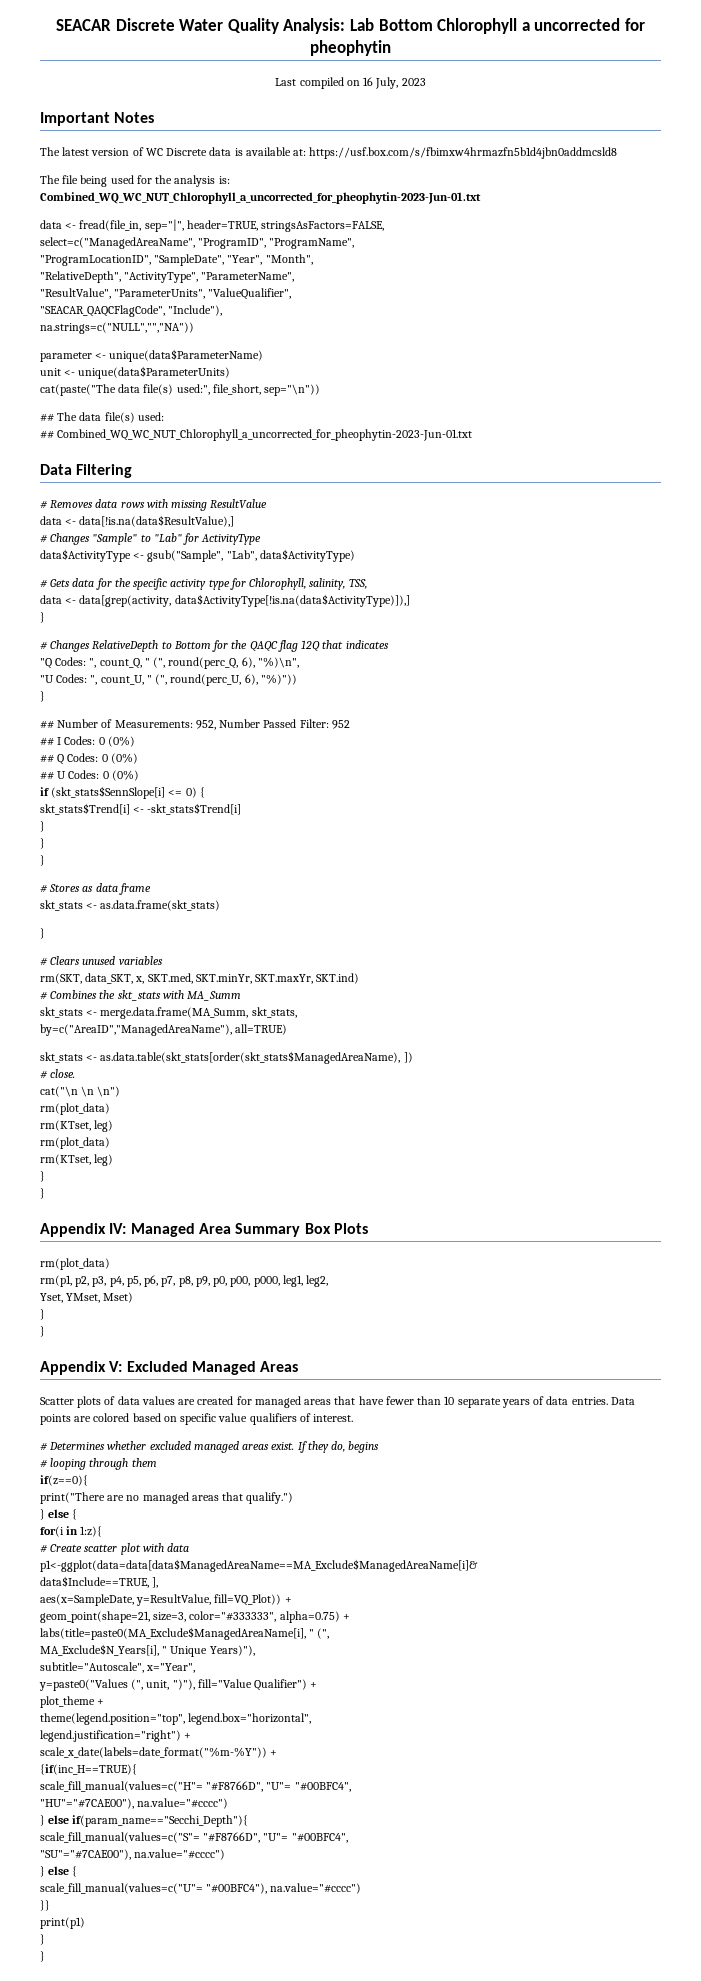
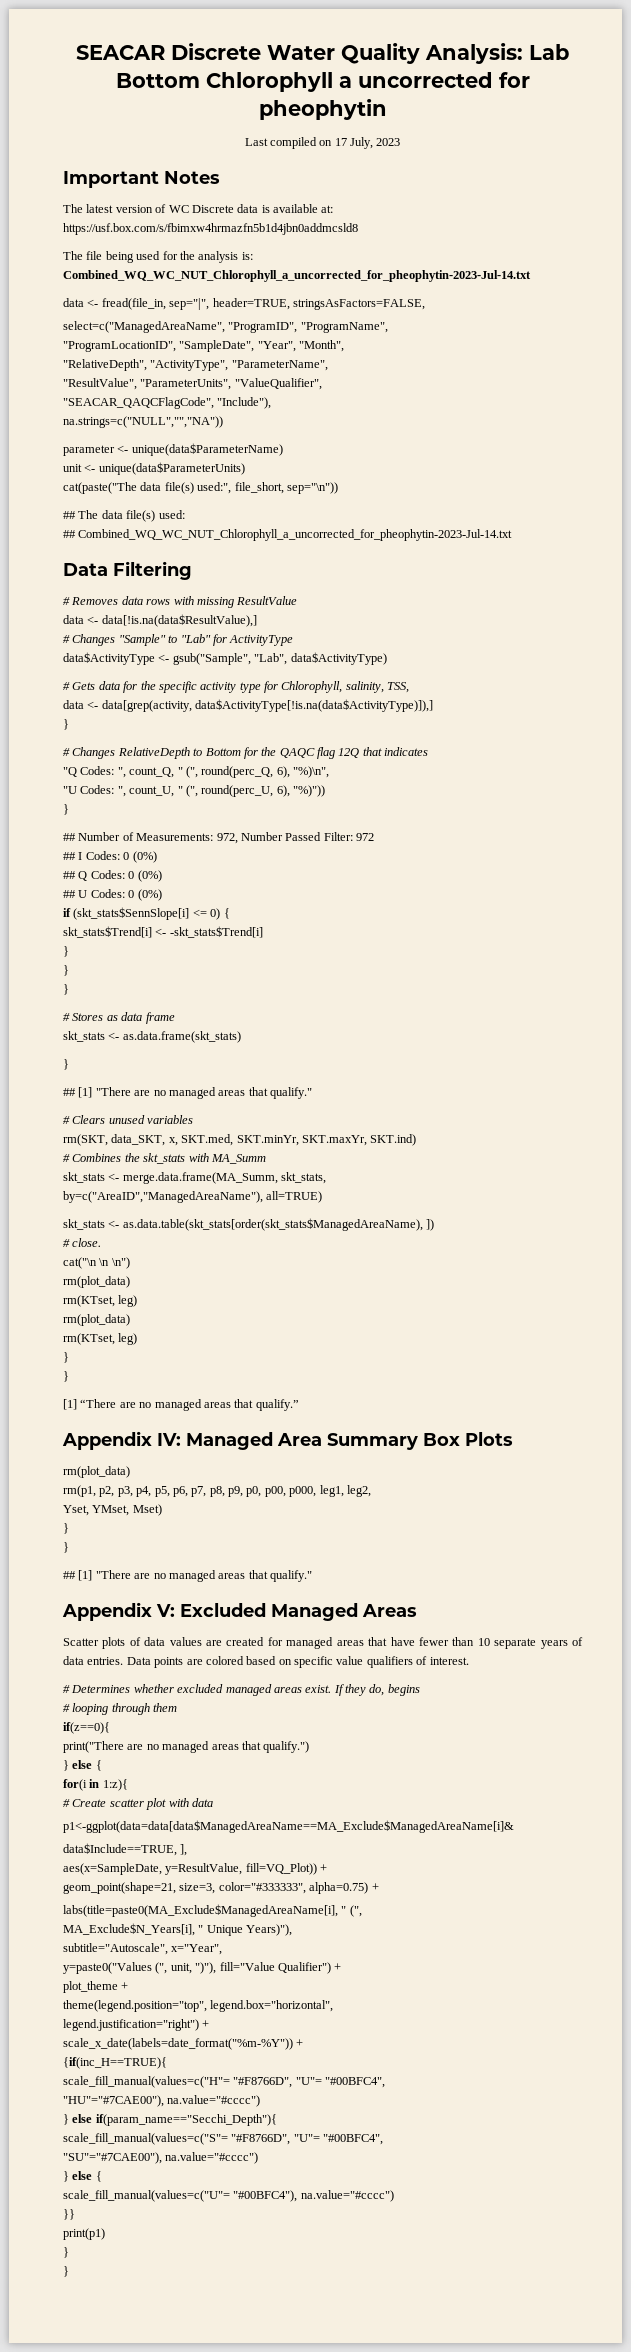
[363,77,374,86] 16 -> [334,138,347,146] 17
[40,192,481,204] Combined_WQ_WC_NUT_Chlorophyll_a_uncorrected_for_pheophytin-2023-Jun-01.txt -> [63,270,531,282] Combined_WQ_WC_NUT_Chlorophyll_a_uncorrected_for_pheophytin-2023-Jul-14.txt
[57,429,473,441] Combined_WQ_WC_NUT_Chlorophyll_a_uncorrected_for_pheophytin-2023-Jun-01.txt -> [78,529,513,541] Combined_WQ_WC_NUT_Chlorophyll_a_uncorrected_for_pheophytin-2023-Jul-14.txt
[195,720,216,730] 952, -> [216,833,238,844] 972,
[331,720,350,729] 952 -> [356,833,374,841] 972
(45, 933) none -> [63,1087,312,1099] // ## [1] "There are no managed areas that qualify."
(45, 1193) none -> [63,1399,299,1411] // [1] “There are no managed areas that qualify.”
(45, 1331) none -> [63,1570,312,1582] // ## [1] "There are no managed areas that qualify."

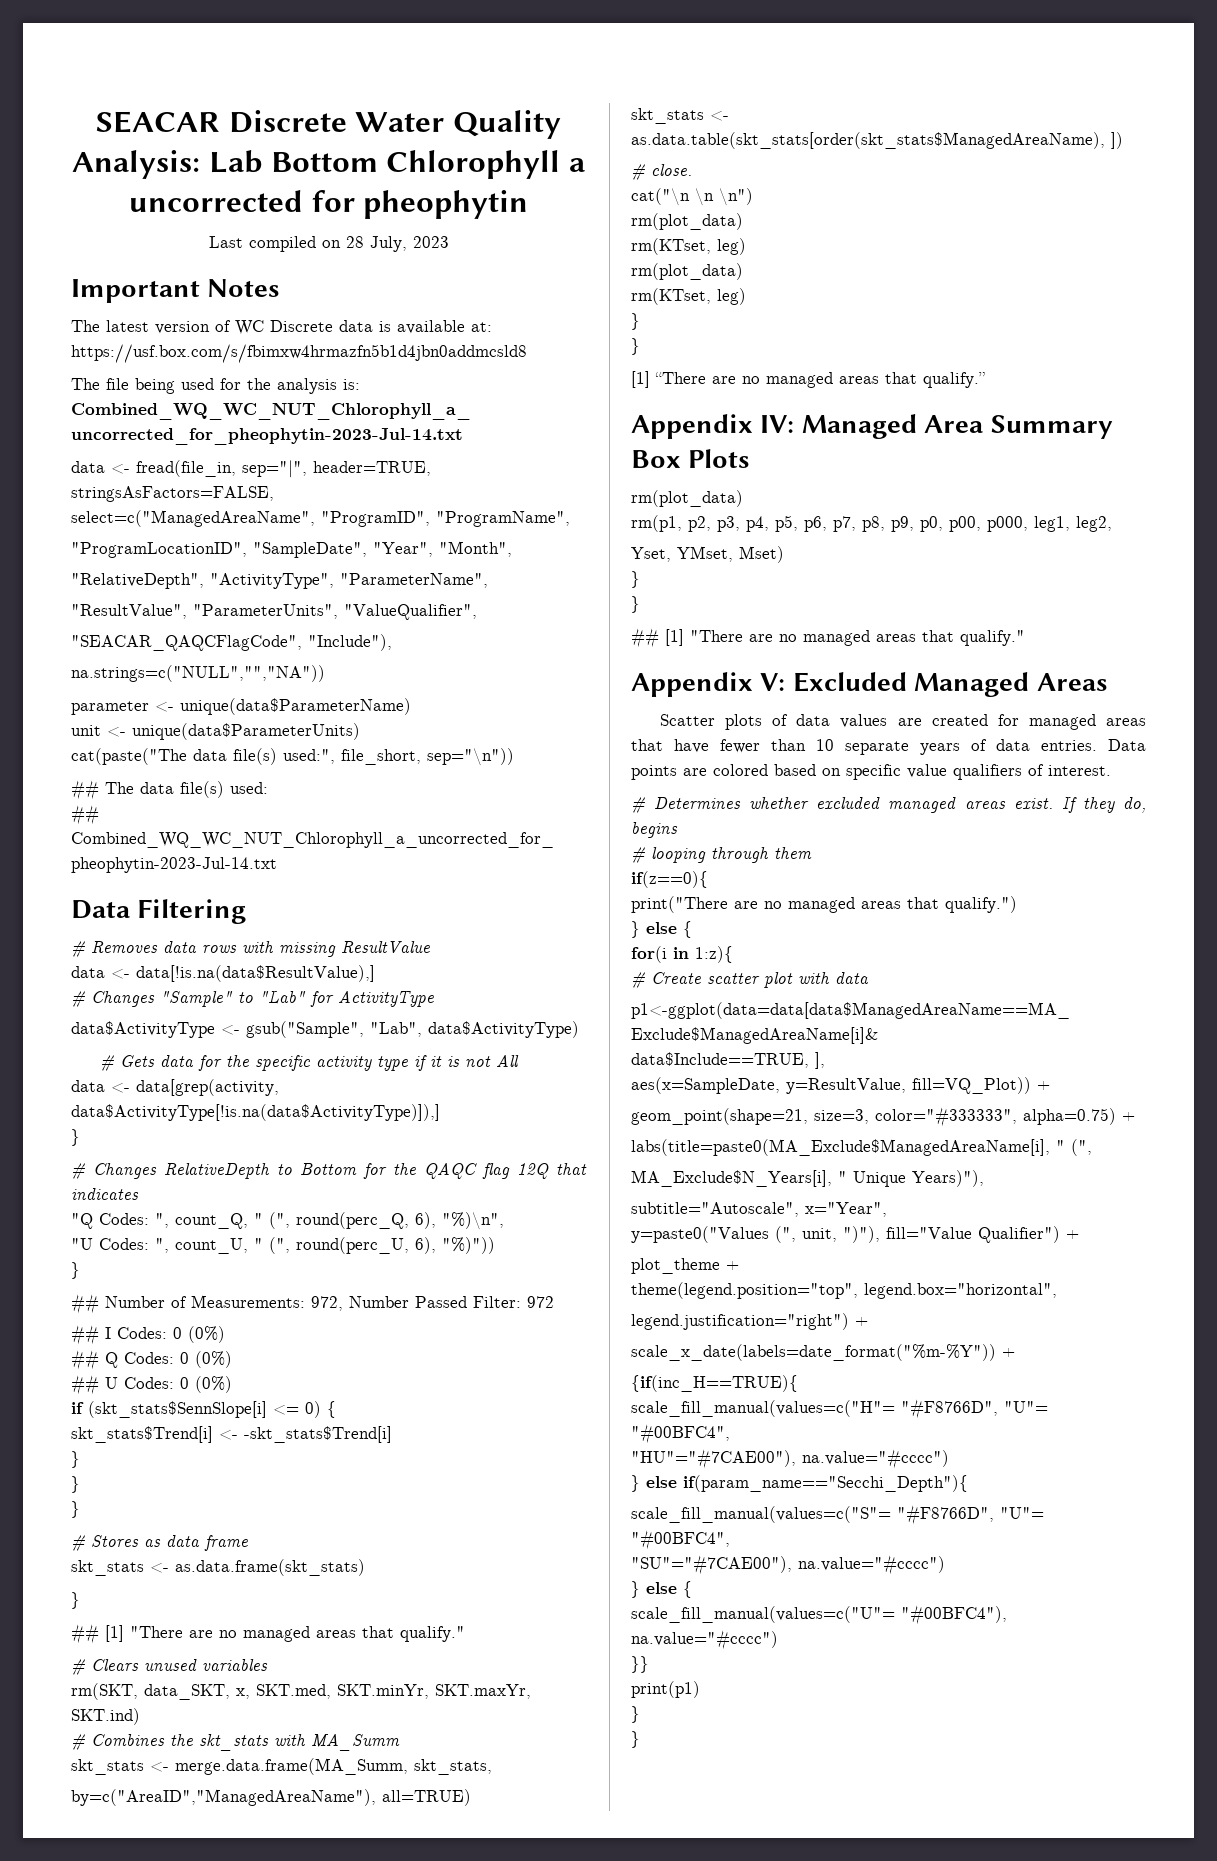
[334,138,347,146] 17 -> [345,236,364,248] 28
[264,681,410,693] for Chlorophyll, salinity, TSS, -> [413,1055,519,1071] if it is not All

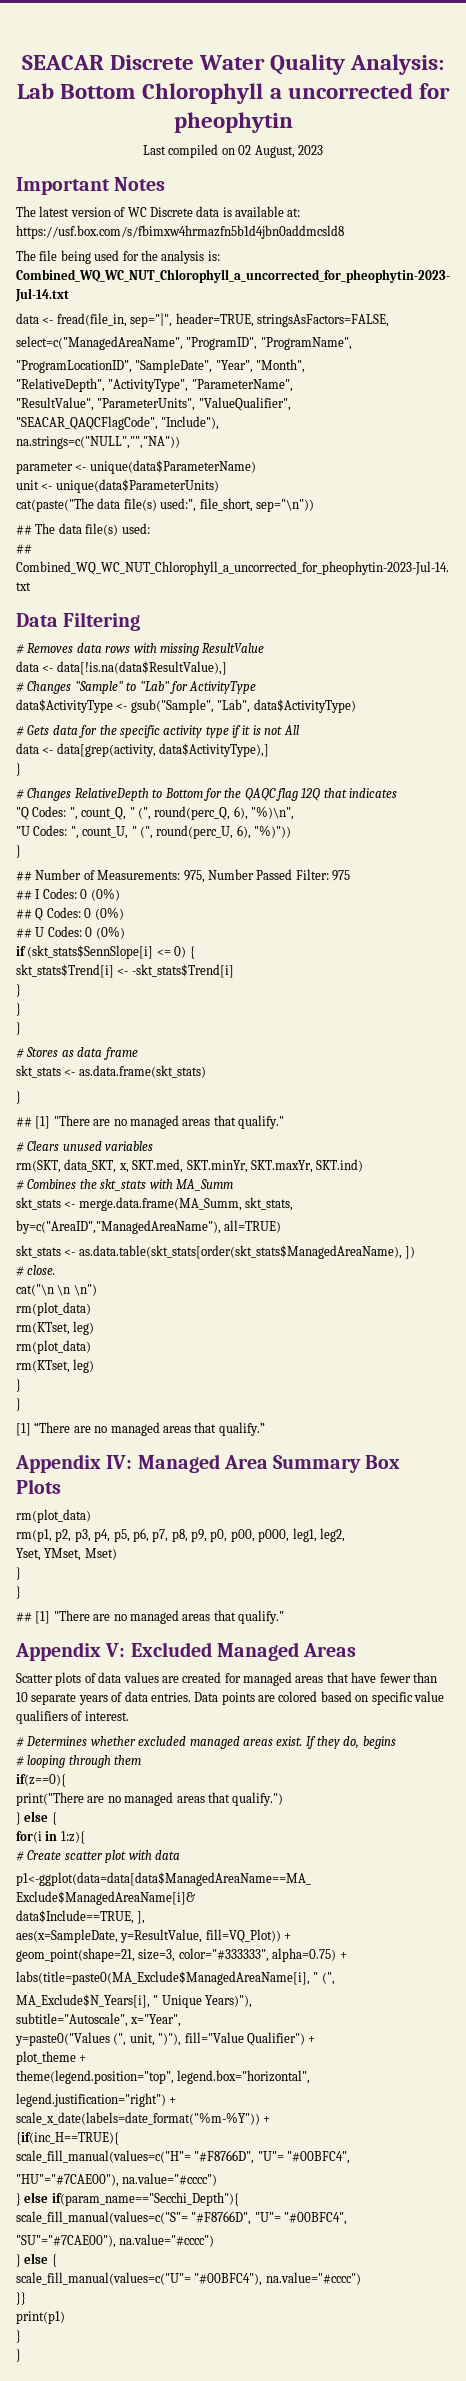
[345,236,407,252] 28 July, -> [238,145,295,158] 02 August,
[71,1104,440,1121] data$ActivityType[!is.na(data$ActivityType)]),] -> [159,743,270,757] data$ActivityType),]
[311,1296,343,1311] 972, -> [183,870,205,883] 975,
[527,1296,554,1308] 972 -> [332,870,350,881] 975

